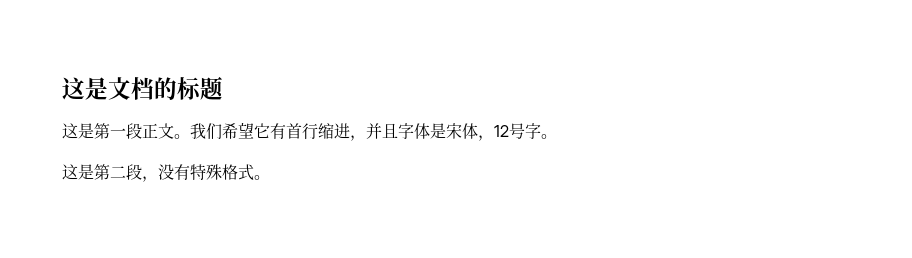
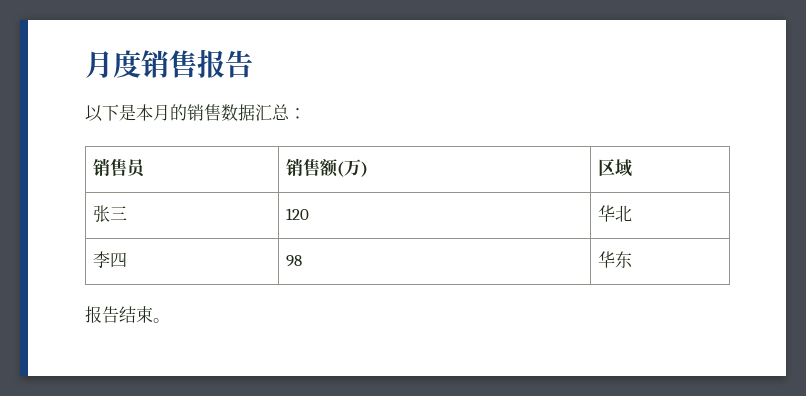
[62,76,223,100] [62,122,557,141] [62,164,254,182] 这是文档的标题 // 这是第一段正文。我们希望它有首行缩进，并且字体是宋体，12号字。 // 这是第二段，没有特殊格式 -> [85,49,253,78] [85,104,306,122] [93,158,148,178] [286,158,369,177] [598,159,633,177] [93,205,128,222] [286,208,310,220] [598,205,633,222] [93,251,128,268] [286,255,303,267] [598,251,633,268] [85,306,153,323] 月度销售报告 // 以下是本月的销售数据汇总： // 销售员 | 销售额(万) | 区域 // 张三 | 120 | 华北 // 李四 | 98 | 华东 // 报告结束

